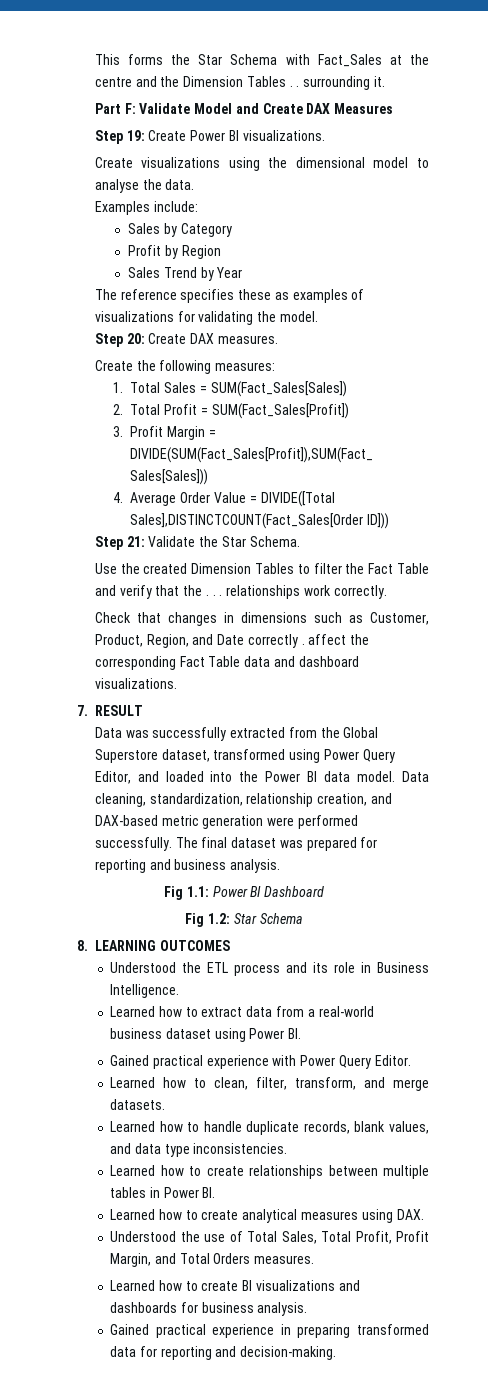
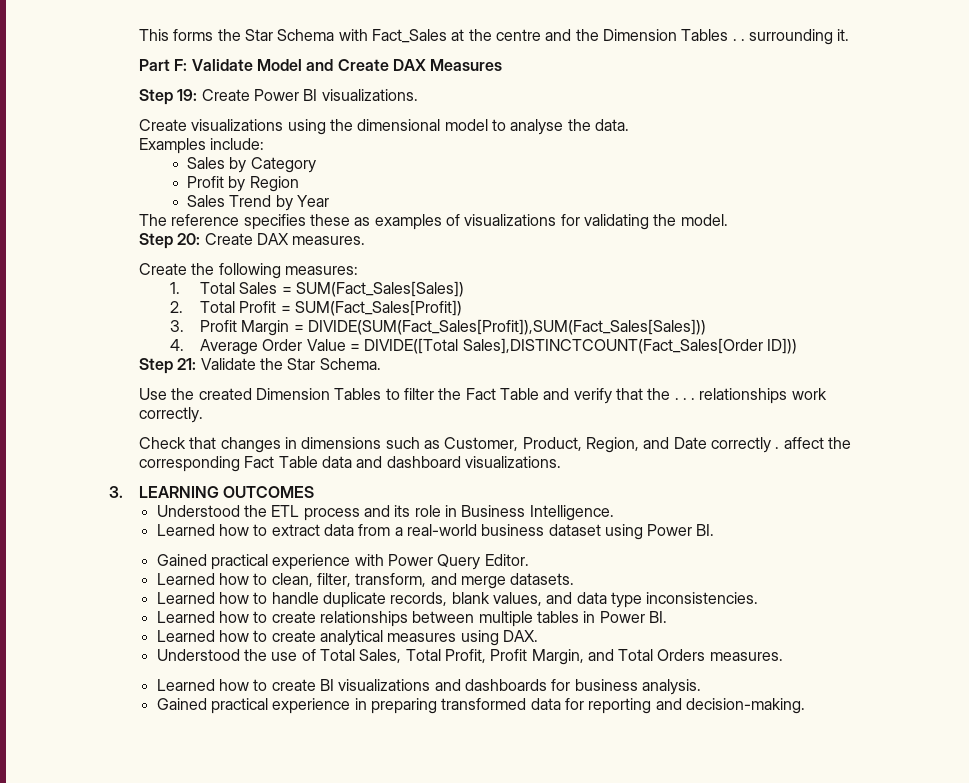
[76,705,143,716] [94,727,379,741] [94,749,395,763] [94,771,430,784] [94,793,392,807] [94,815,358,829] [94,837,378,851] [94,859,281,873] [163,886,325,900] [185,913,303,927] [76,940,88,951] 7. RESULT // Data was successfully extracted from the Global Superstore dataset, transformed using Power Query Editor, and loaded into the Power BI data model. Data cleaning, standardization, relationship creation, and DAX-based metric generation were performed successfully. The final dataset was prepared for reporting and business analysis. // Fig 1.1: Power BI Dashboard // Fig 1.2: Star Schema // 8. -> [108,486,123,498] 3.

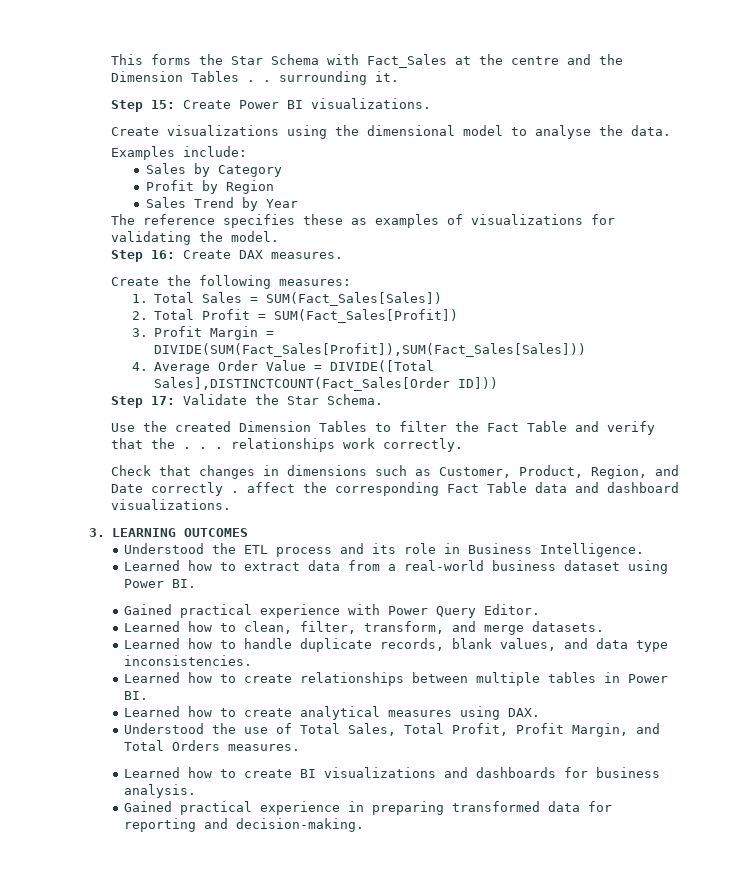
[139,59,503,71] [139,89,198,105] // Part F: Validate Model and Create DAX Measures // Step 19: -> [110,100,175,112] // Step 15:
[177,233,201,245] 20: -> [150,250,175,259] 16:
[177,358,197,370] 21: -> [150,396,175,405] 17:

